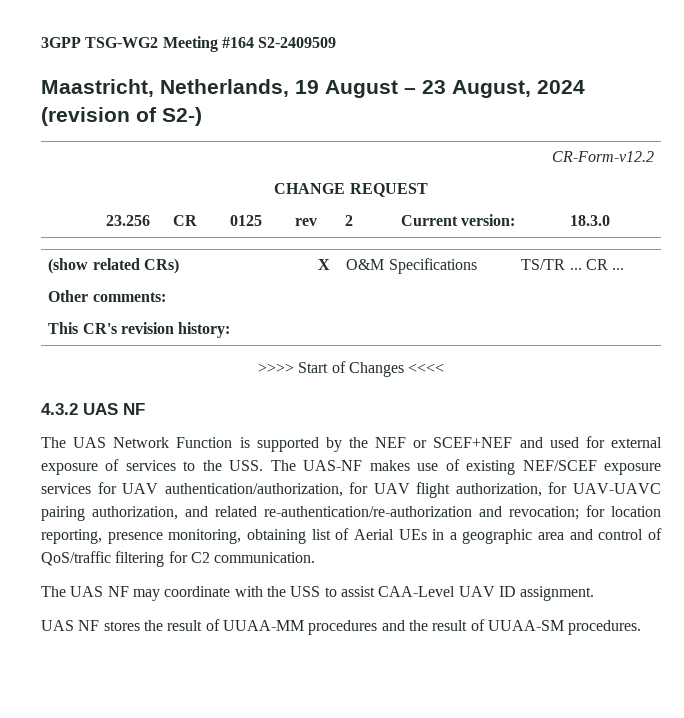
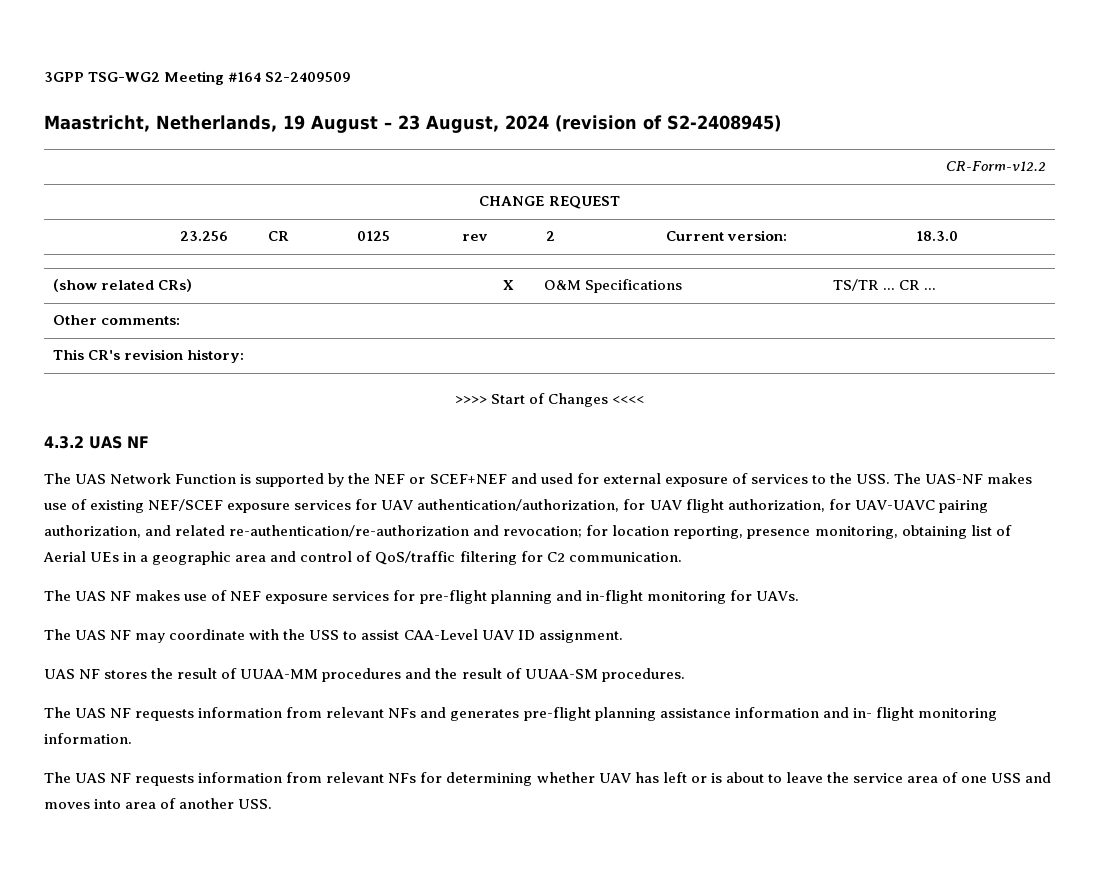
[162,107,202,126] S2-) -> [667,115,781,132] S2-2408945)
(316, 557) none -> [44,590,799,604] // The UAS NF makes use of NEF exposure services for pre-flight planning and in-flight monitoring for UAVs.
(642, 627) none -> [44,707,997,721] [44,733,132,744] [44,772,1052,786] [44,798,273,809] // The UAS NF requests information from relevant NFs and generates pre-flight planning assistance information and in- flight monitoring information. // The UAS NF requests information from relevant NFs for determining whether UAV has left or is about to leave the service area of one USS and moves into area of another USS.

